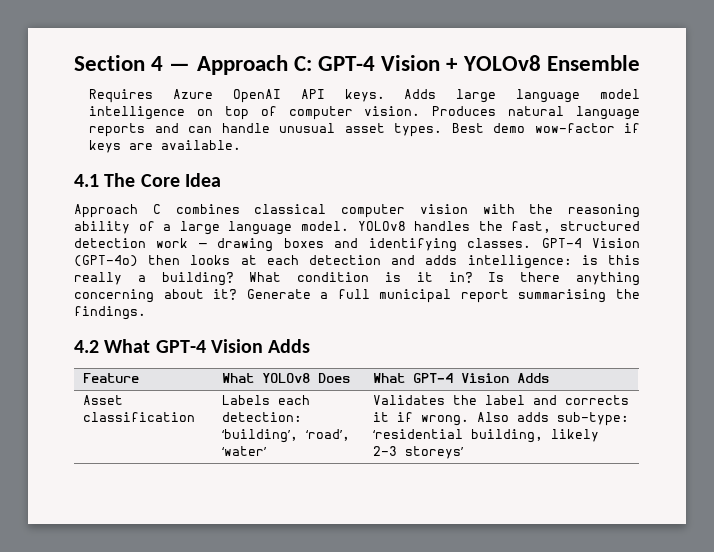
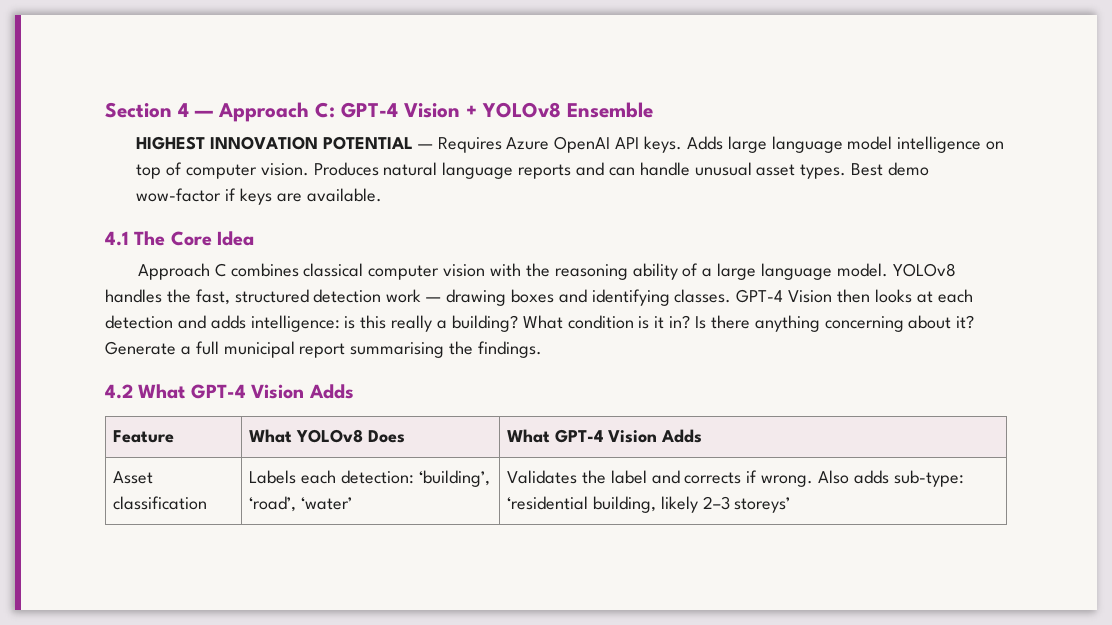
(640, 63) none -> [136,136,433,150] HIGHEST INNOVATION POTENTIAL —
[74,255,138,267] (GPT-4o) -> (833, 296) none
[372,412,389,422] it -> (742, 478) none

